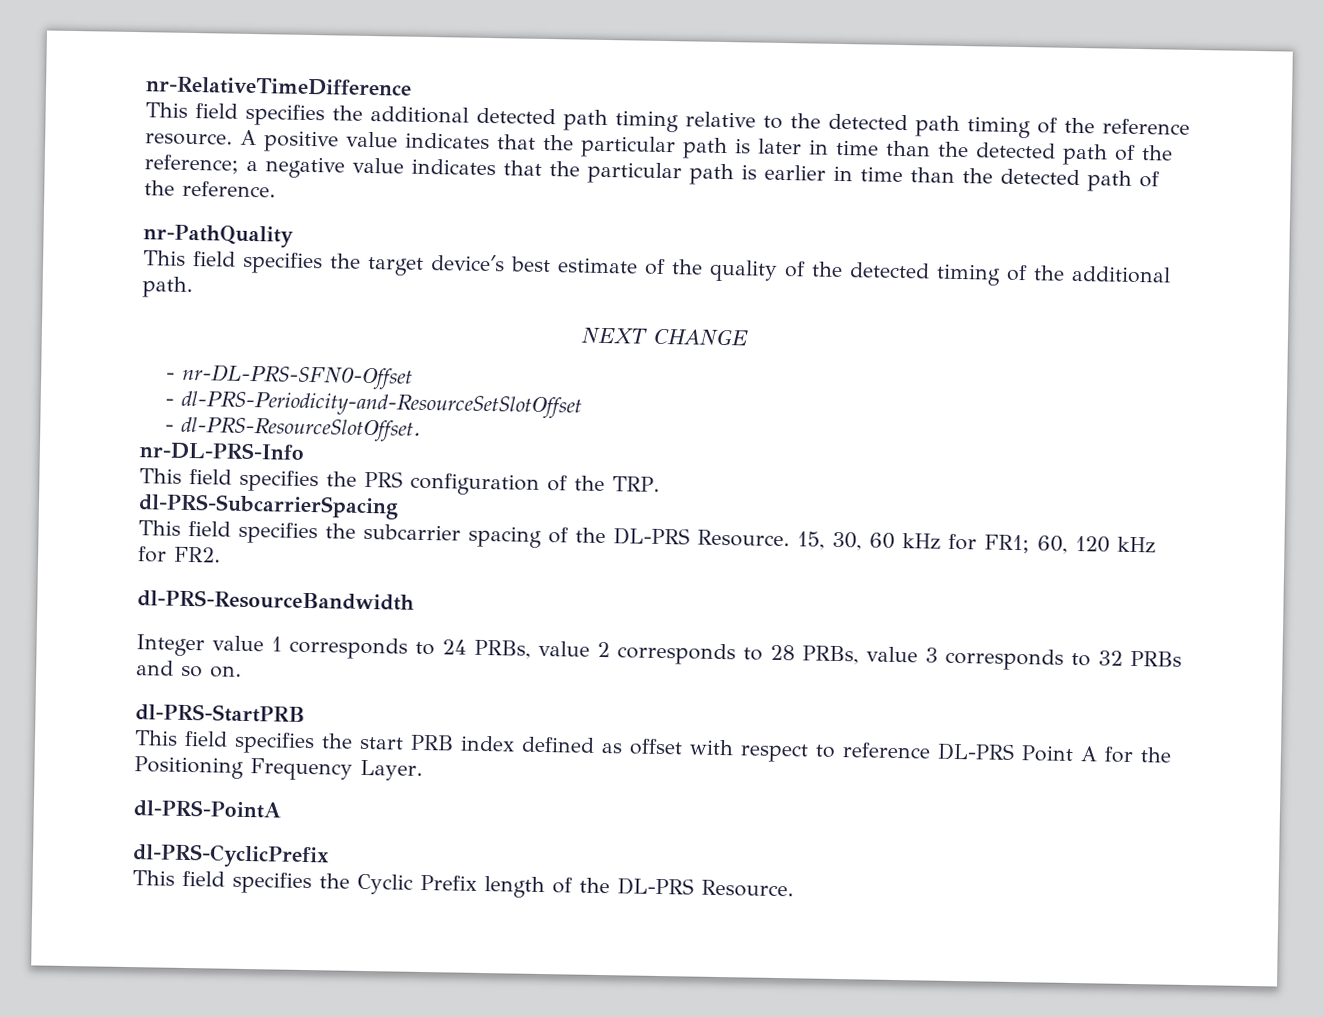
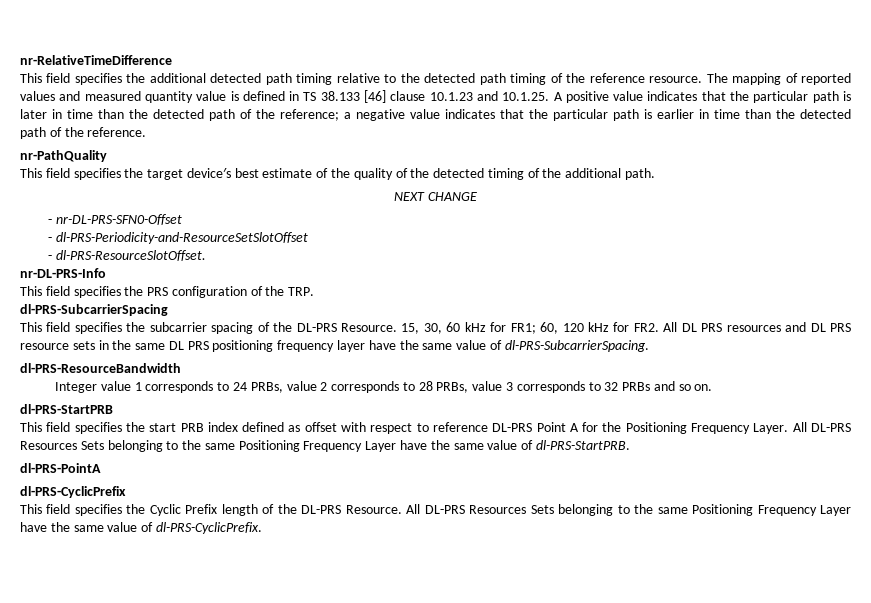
(233, 139) none -> [706,73,852,85] [20,90,550,103] The mapping of reported values and measured quantity value is defined in TS 38.133 [46] clause 10.1.23 and 10.1.25.
(221, 554) none -> [663,322,852,332] [20,340,649,352] All DL PRS resources and DL PRS resource sets in the same DL PRS positioning frequency layer have the same value of dl-PRS-SubcarrierSpacing.
(423, 770) none -> [792,422,852,432] [20,440,630,452] All DL-PRS Resources Sets belonging to the same Positioning Frequency Layer have the same value of dl-PRS-StartPRB.
(794, 888) none -> [406,504,852,516] [20,522,262,534] All DL-PRS Resources Sets belonging to the same Positioning Frequency Layer have the same value of dl-PRS-CyclicPrefix.

